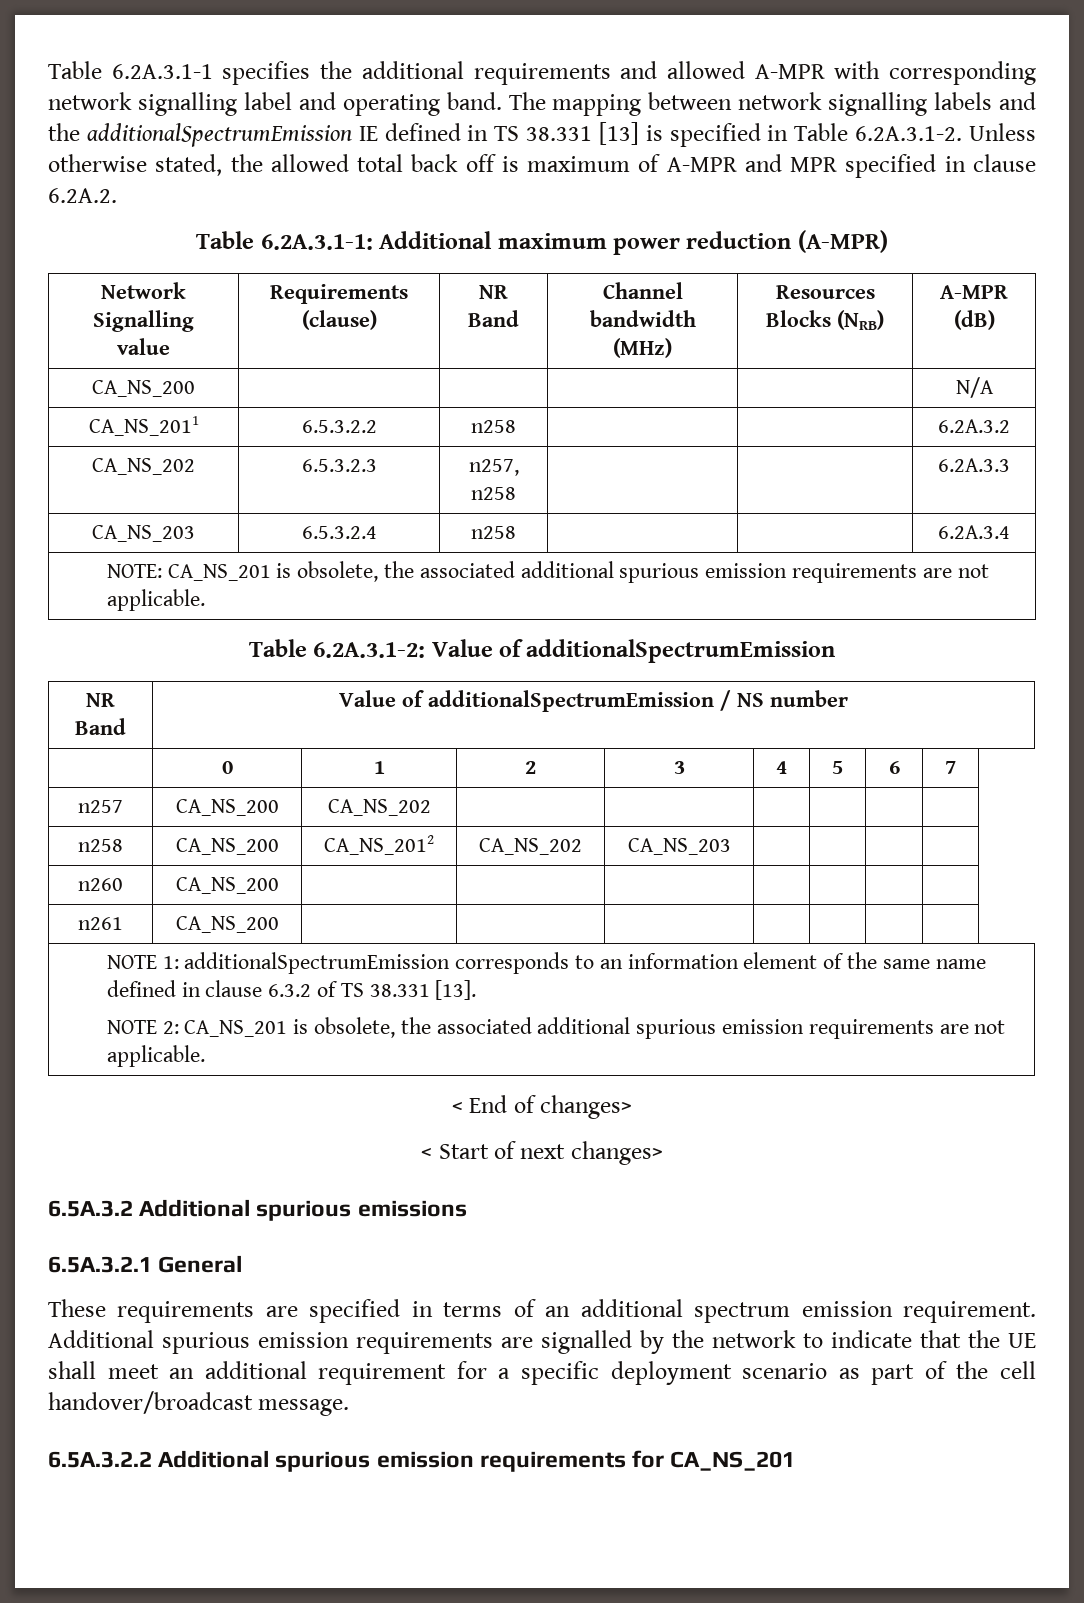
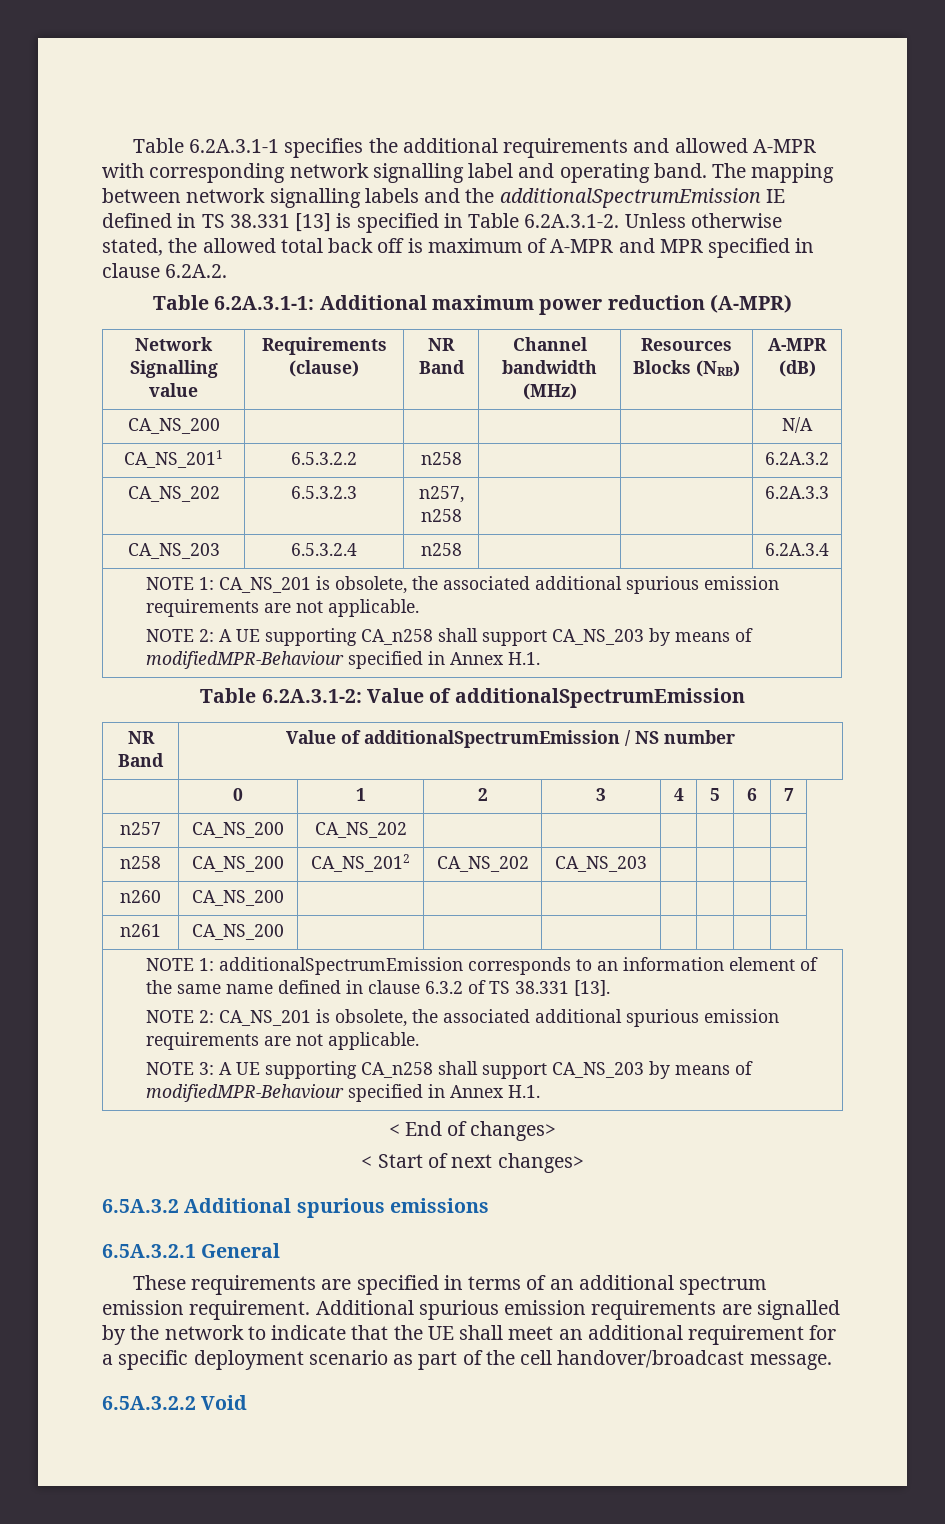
[106,564,162,578] NOTE: -> [146,577,215,590] NOTE 1:
(205, 600) none -> [146,628,754,646] [146,651,541,669] // NOTE 2: A UE supporting CA_n258 shall support CA_NS_203 by means of modifiedMPR-Behaviour specified in Annex H.1.
(205, 1056) none -> [146,1061,754,1079] [146,1084,541,1102] // NOTE 3: A UE supporting CA_n258 shall support CA_NS_203 by means of modifiedMPR-Behaviour specified in Annex H.1.
[158,1450,796,1472] Additional spurious emission requirements for CA_NS_201 -> [201,1395,248,1410] Void

